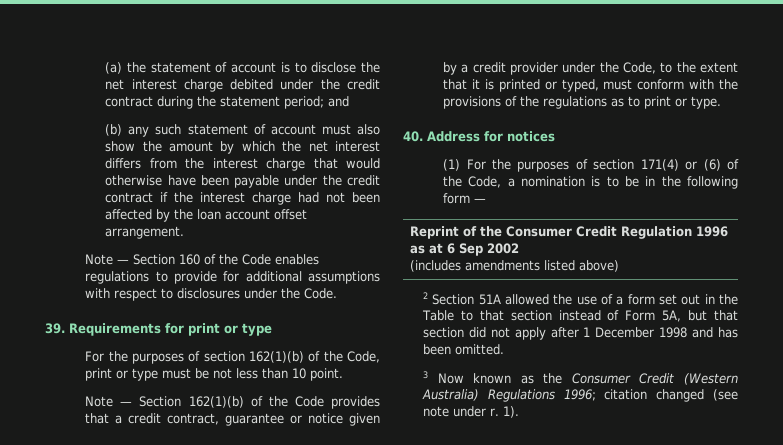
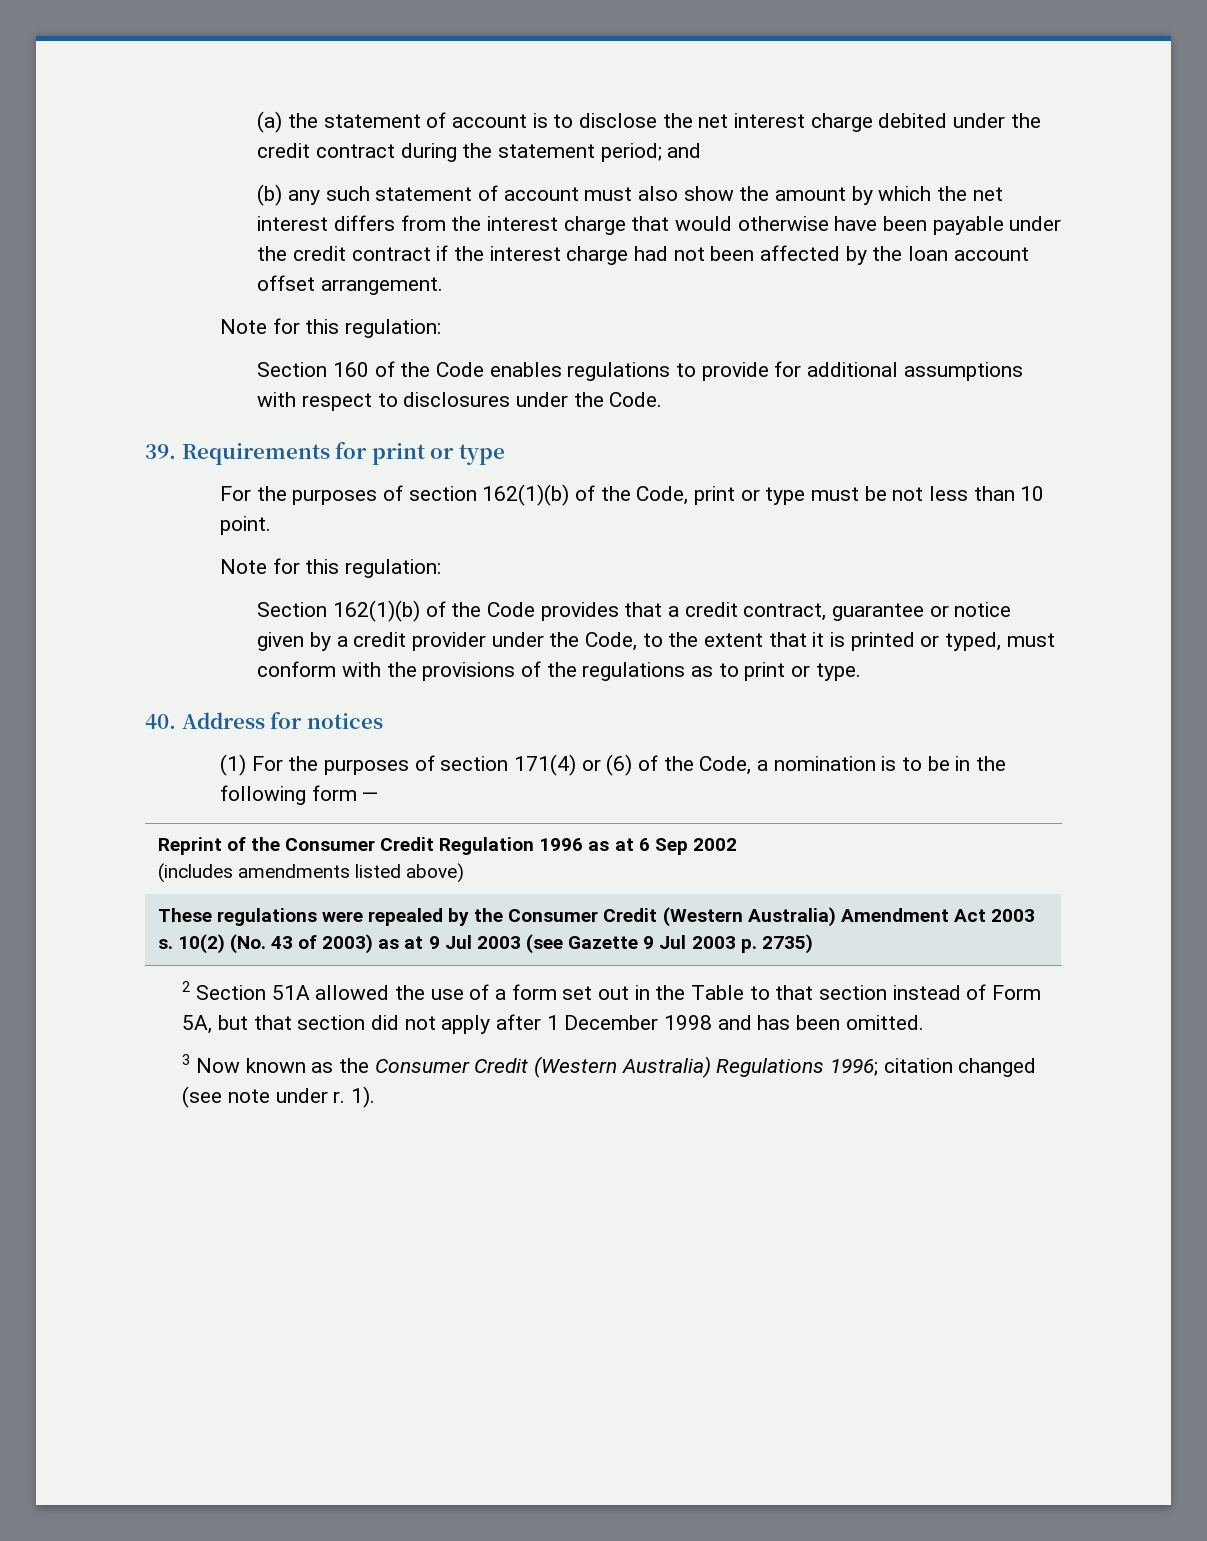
[117,259,130,264] — -> [272,318,441,338] for this regulation: //
[120,401,133,406] — -> [272,558,441,578] for this regulation: //
(619, 266) none -> [157,907,1036,927] [157,934,813,954] // These regulations were repealed by the Consumer Credit (Western Australia) Amendment Act 2003 s. 10(2) (No. 43 of 2003) as at 9 Jul 2003 (see Gazette 9 Jul 2003 p. 2735)

